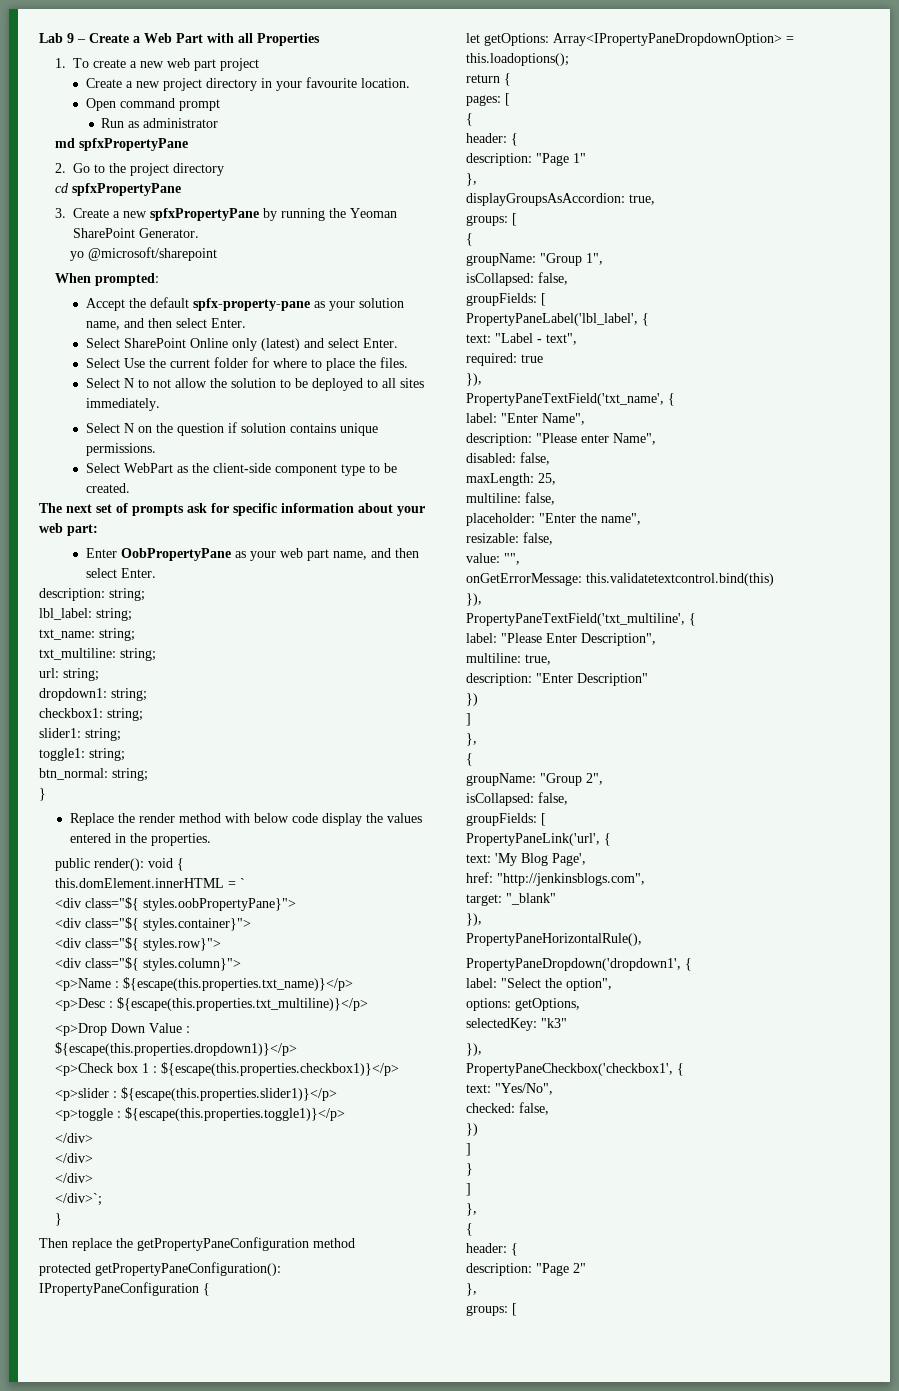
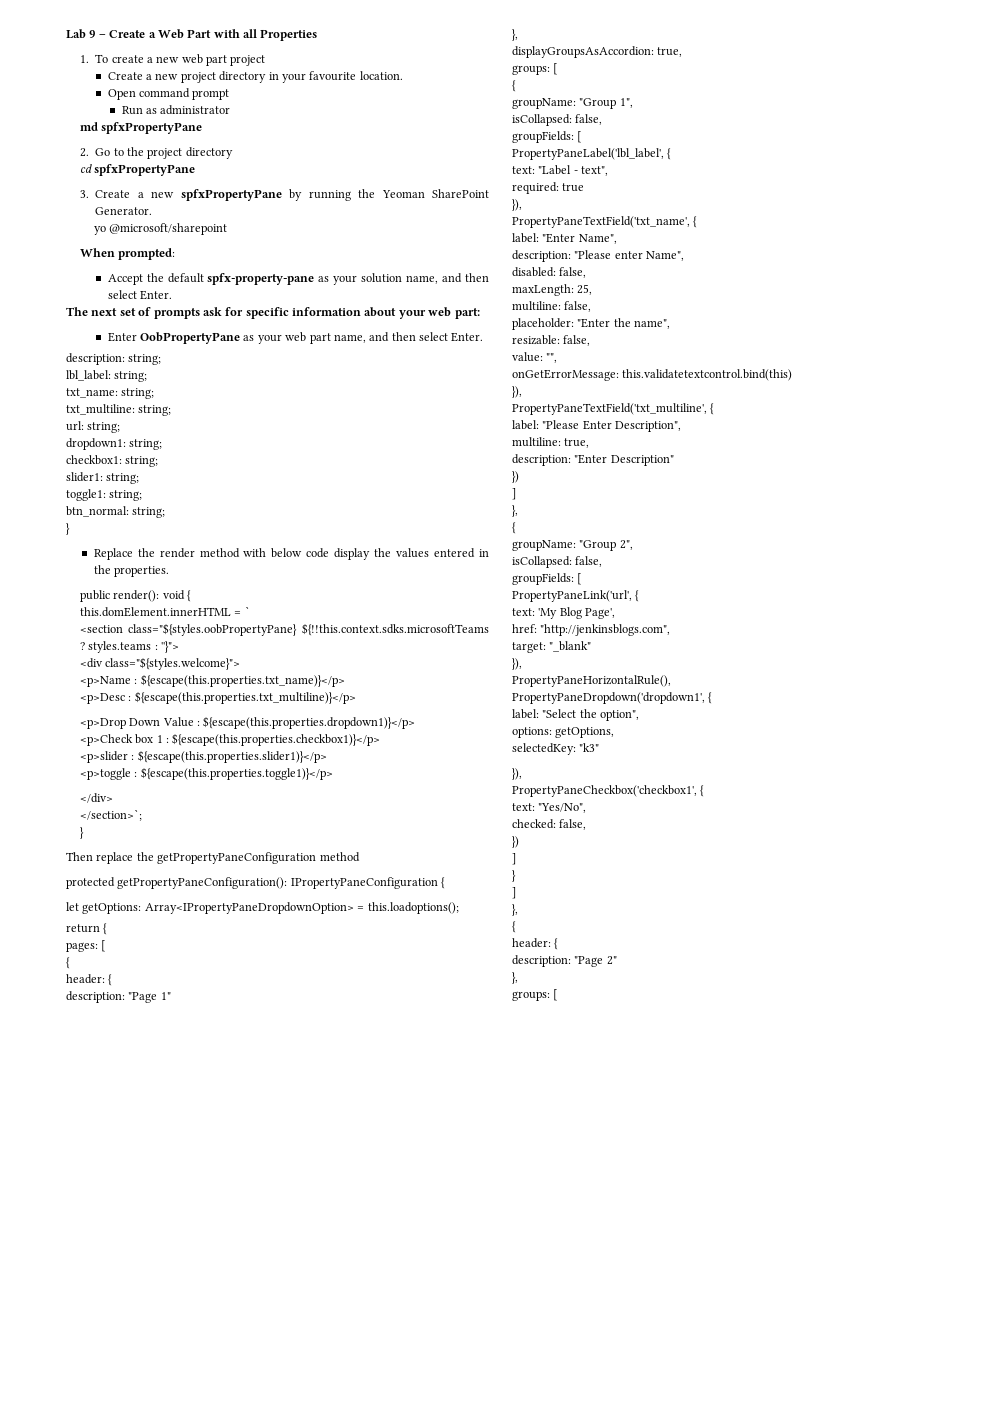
[85,338,398,351] [85,357,408,371] [85,378,424,391] [85,398,160,411] [85,422,378,436] [85,443,156,456] [85,463,397,476] [85,483,130,493] // Select SharePoint Online only (latest) and select Enter. // Select Use the current folder for where to place the files. // Select N to not allow the solution to be deployed to all sites immediately. // Select N on the question if solution contains unique permissions. // Select WebPart as the client-side component type to be created. -> (173, 295) none
[54,897,296,911] [54,917,251,931] [54,937,221,951] [54,957,241,971] <div class="${ styles.oobPropertyPane}"> // <div class="${ styles.container}"> // <div class="${ styles.row}"> // <div class="${ styles.column}"> -> [79,623,489,636] [79,641,180,653] [79,657,241,670] <section class="${styles.oobPropertyPane} ${!!this.context.sdks.microsoftTeams ? styles.teams : ''}"> // <div class="${styles.welcome}">
[54,1153,93,1163] [54,1173,93,1183] [54,1193,102,1206] </div> // </div> // </div>`; -> [79,809,142,821] </section>`;

